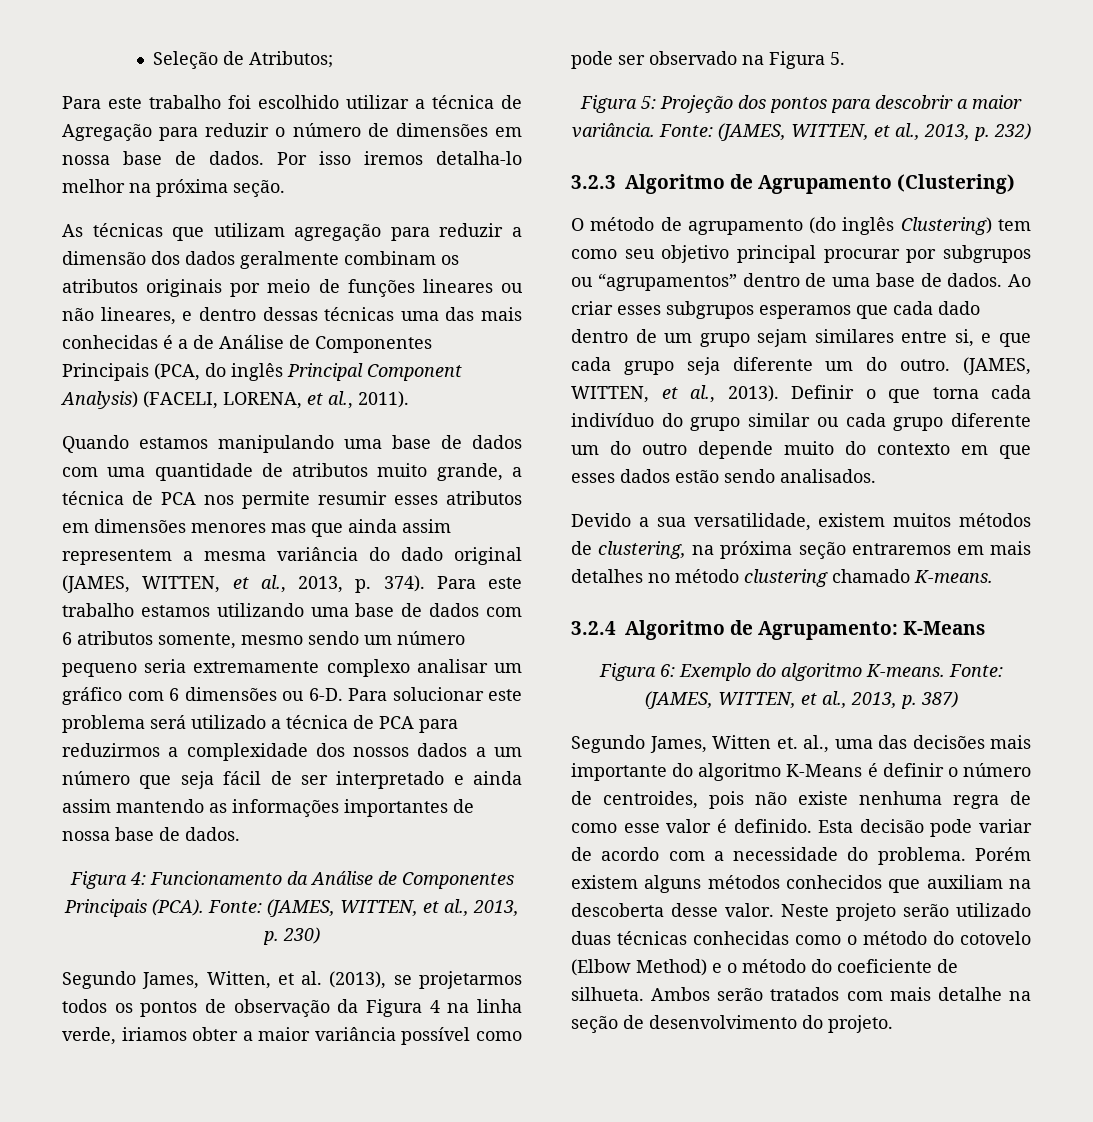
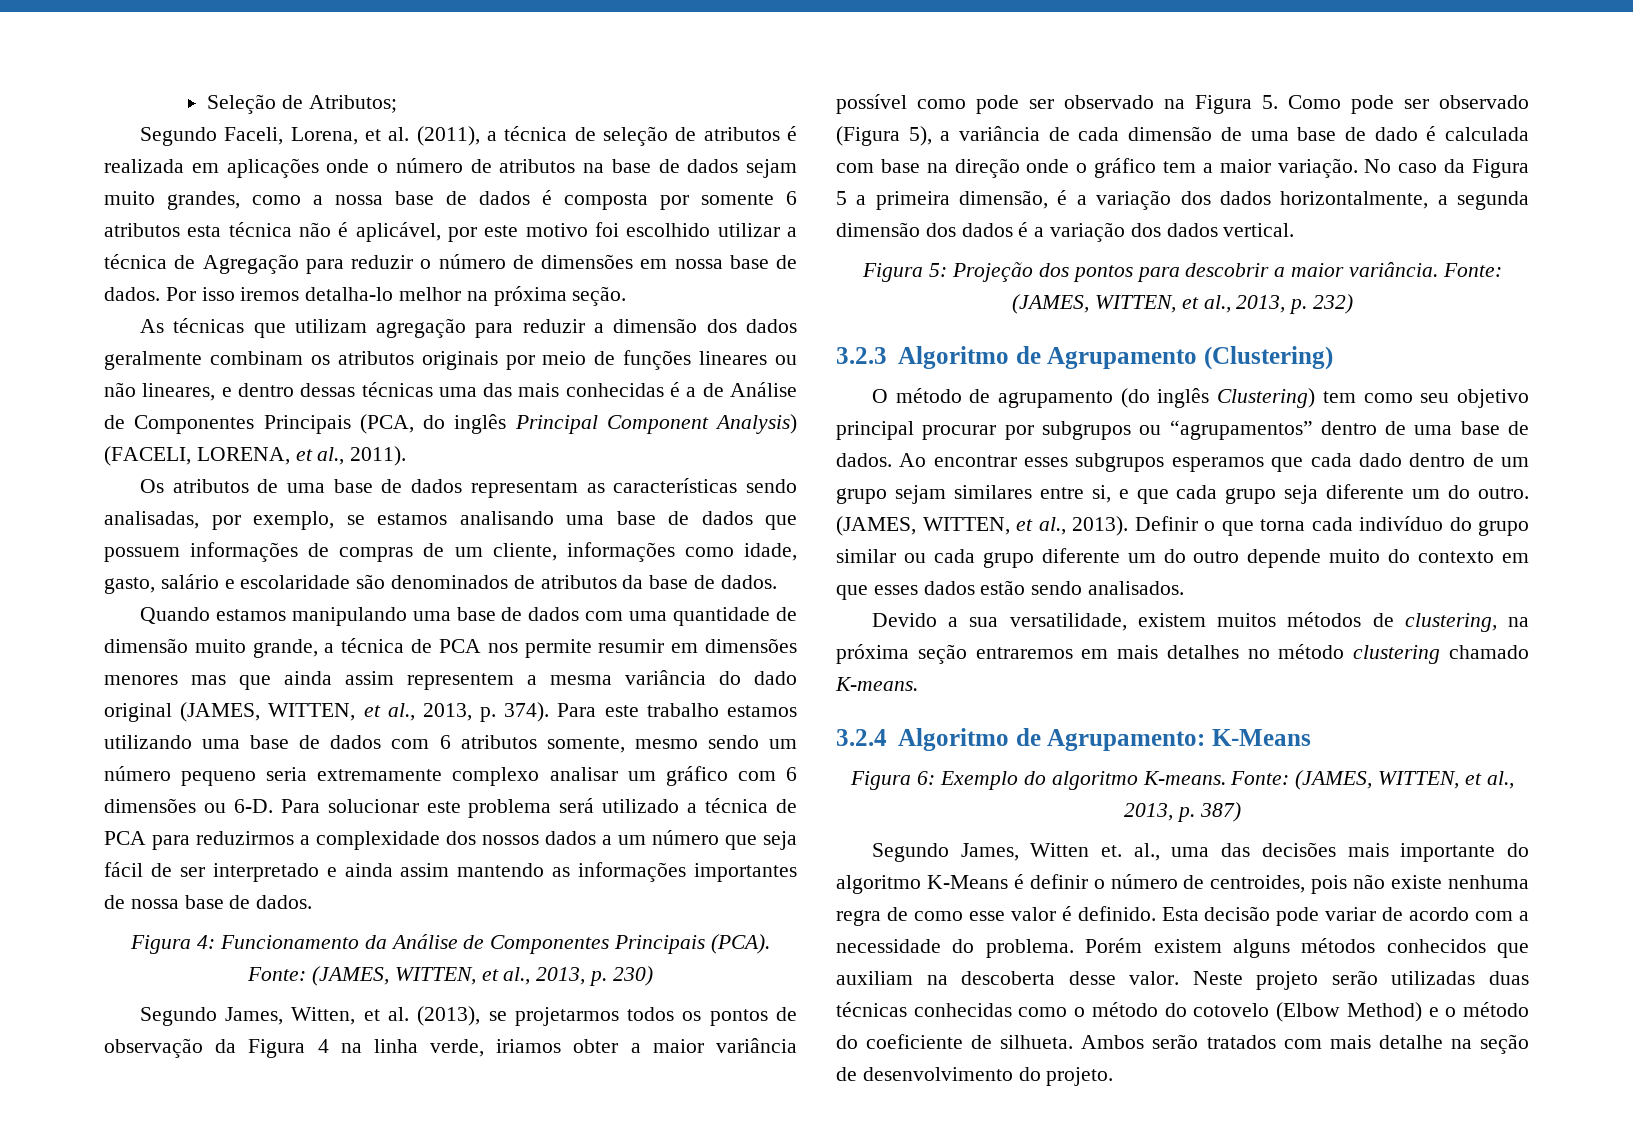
[62,95,221,109] Para este trabalho -> [139,126,797,146] [104,158,797,178] [104,190,797,210] [104,222,588,242] Segundo Faceli, Lorena, et al. (2011), a técnica de seleção de atributos é realizada em aplicações onde o número de atributos na base de dados sejam muito grandes, como a nossa base de dados é composta por somente 6 atributos esta técnica não é aplicável, por este motivo
(409, 399) none -> [139,478,797,498] [104,511,797,530] [104,542,797,562] [104,574,777,594] // Os atributos de uma base de dados representam as características sendo analisadas, por exemplo, se estamos analisando uma base de dados que possuem informações de compras de um cliente, informações como idade, gasto, salário e escolaridade são denominados de atributos da base de dados.
[292,463,369,477] atributos -> [104,638,188,653] dimensão
[394,491,522,505] esses atributos -> (665, 646) none
(845, 58) none -> [1288,95,1529,114] [836,126,1529,146] [836,158,1529,178] [836,190,1529,210] [836,222,1295,242] Como pode ser observado (Figura 5), a variância de cada dimensão de uma base de dado é calculada com base na direção onde o gráfico tem a maior variação. No caso da Figura 5 a primeira dimensão, é a variação dos dados horizontalmente, a segunda dimensão dos dados é a variação dos dados vertical.
[571,301,613,315] criar -> [933,455,1017,467] encontrar
[956,903,1031,917] utilizado -> [1391,971,1476,985] utilizadas

